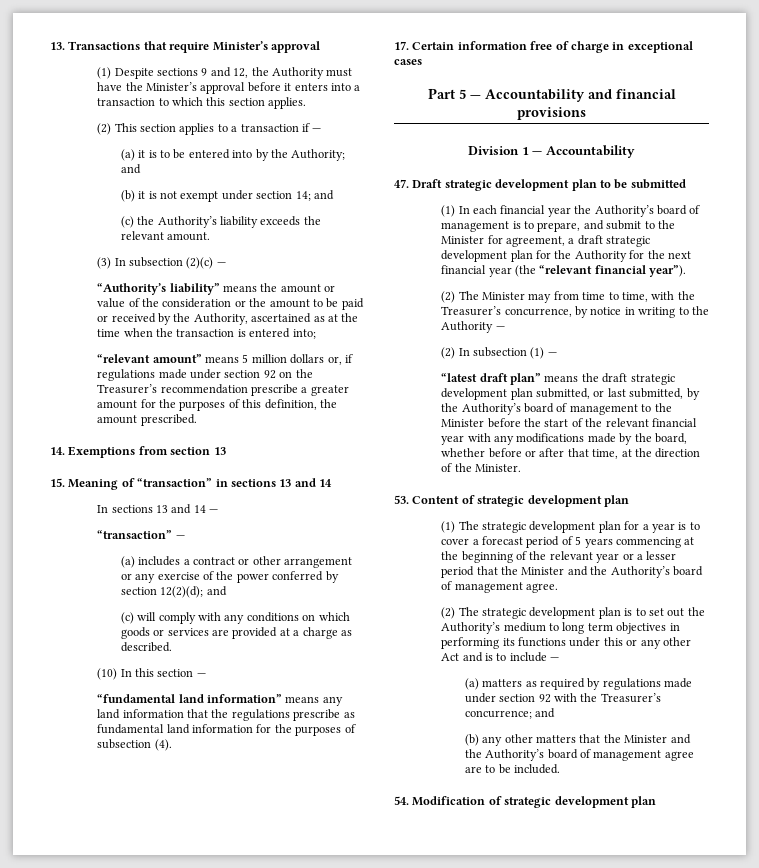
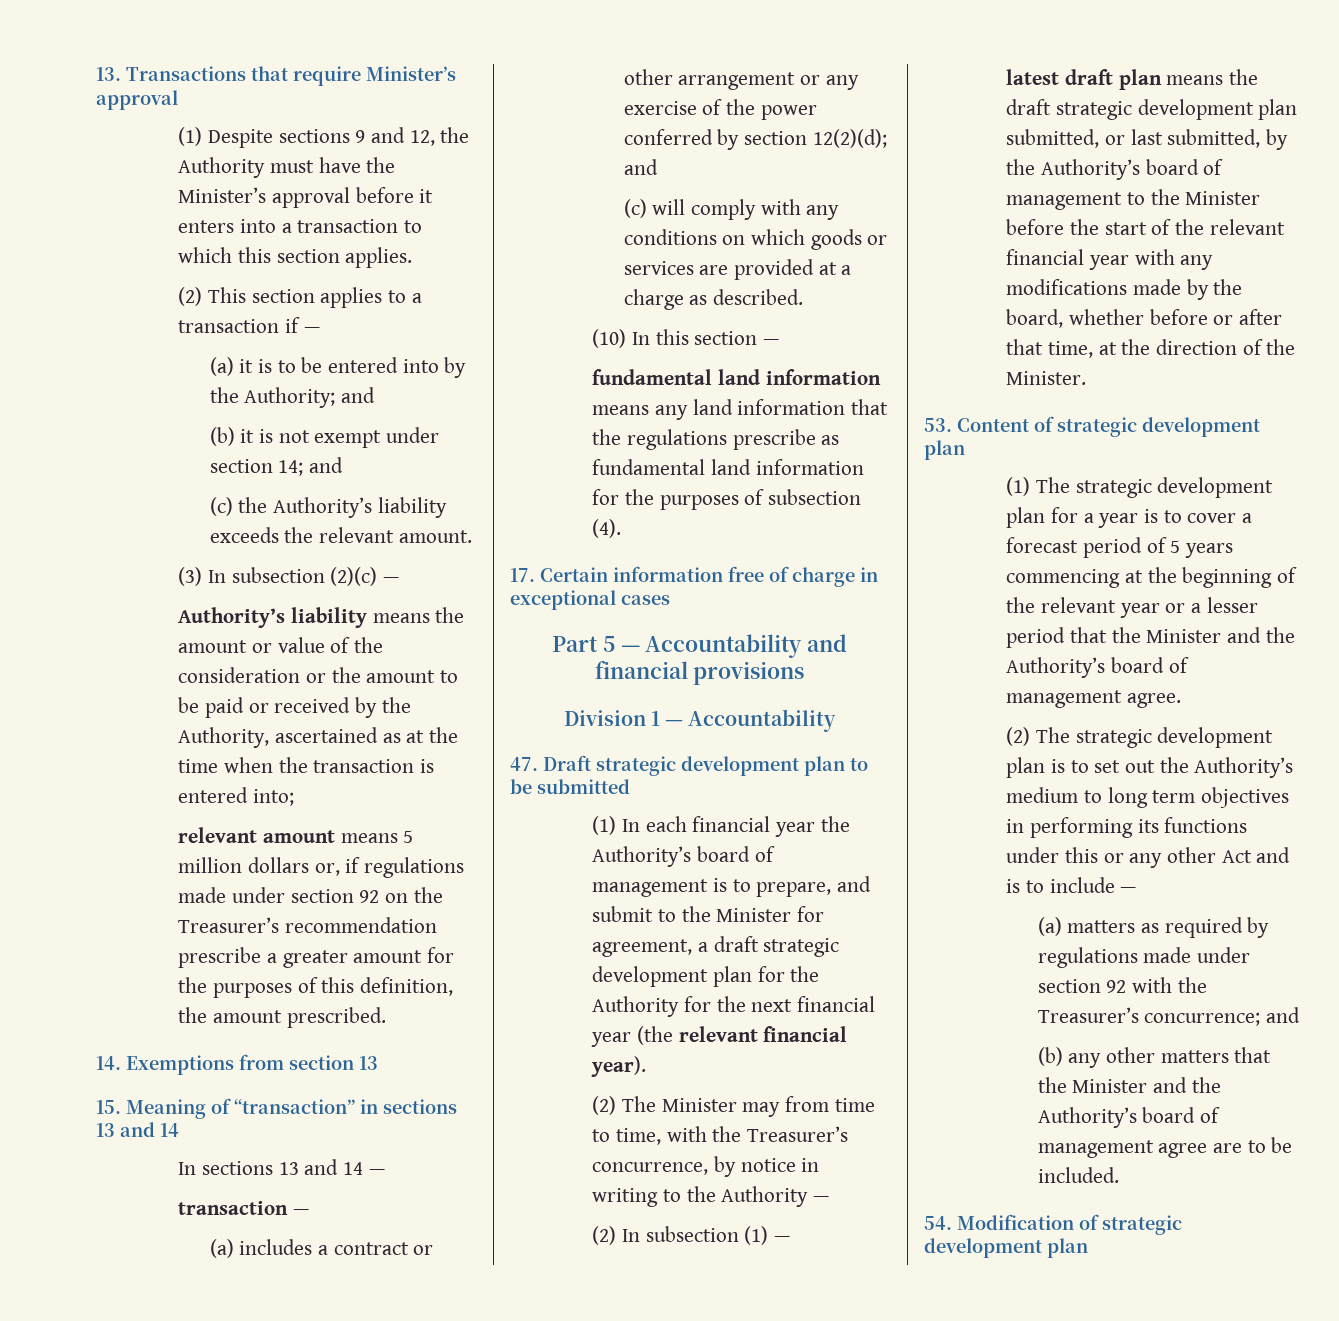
[97,283,220,295] “Authority’s liability” -> [178,607,367,628] Authority’s liability
[97,354,202,363] “relevant amount” -> [178,827,335,843] relevant amount
[97,530,173,539] “transaction” -> [178,1201,289,1215] transaction
[97,694,283,703] “fundamental land information” -> [592,369,881,385] fundamental land information
[539,265,687,277] “relevant financial year”). -> [678,1026,848,1042] [591,1056,647,1077] relevant financial year).
[441,373,542,385] “latest draft plan” -> [1006,69,1162,90] latest draft plan

